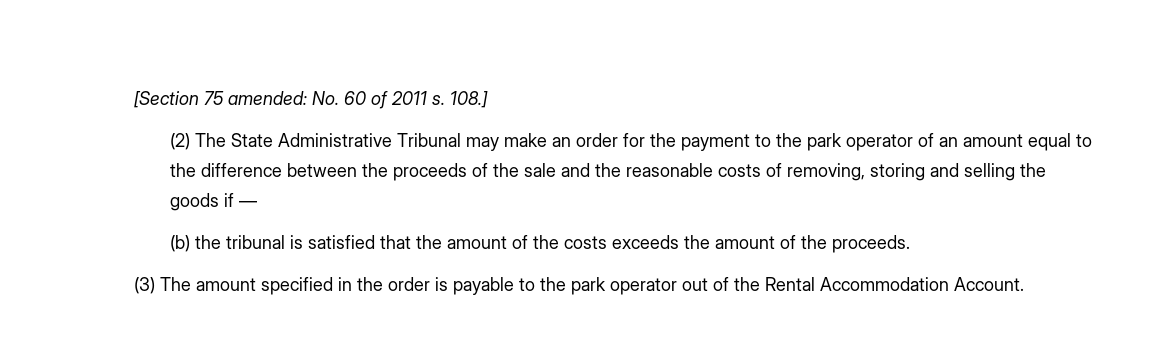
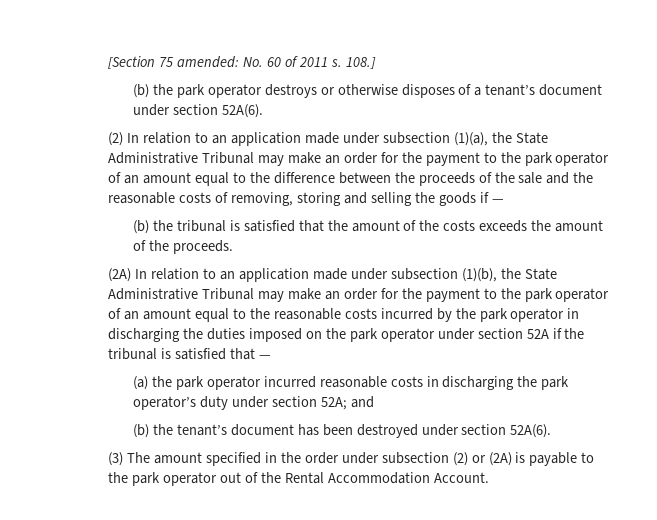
[169,133,226,150] (2) The -> [133,84,603,98] [133,104,263,118] [108,132,512,146] (b) the park operator destroys or otherwise disposes of a tenant’s document under section 52A(6). // (2) In relation to an application made under subsection (1)(a), the
(910, 244) none -> [108,268,557,282] [108,288,610,302] [108,308,580,322] [108,328,585,342] [108,348,272,360] [133,376,570,390] [133,396,374,410] [133,424,552,438] // (2A) In relation to an application made under subsection (1)(b), the State Administrative Tribunal may make an order for the payment to the park operator of an amount equal to the reasonable costs incurred by the park operator in discharging the duties imposed on the park operator under section 52A if the tribunal is satisfied that — // (a) the park operator incurred reasonable costs in discharging the park operator’s duty under section 52A; and // (b) the tenant’s document has been destroyed under section 52A(6).
(431, 284) none -> [341,452,512,466] under subsection (2) or (2A)

